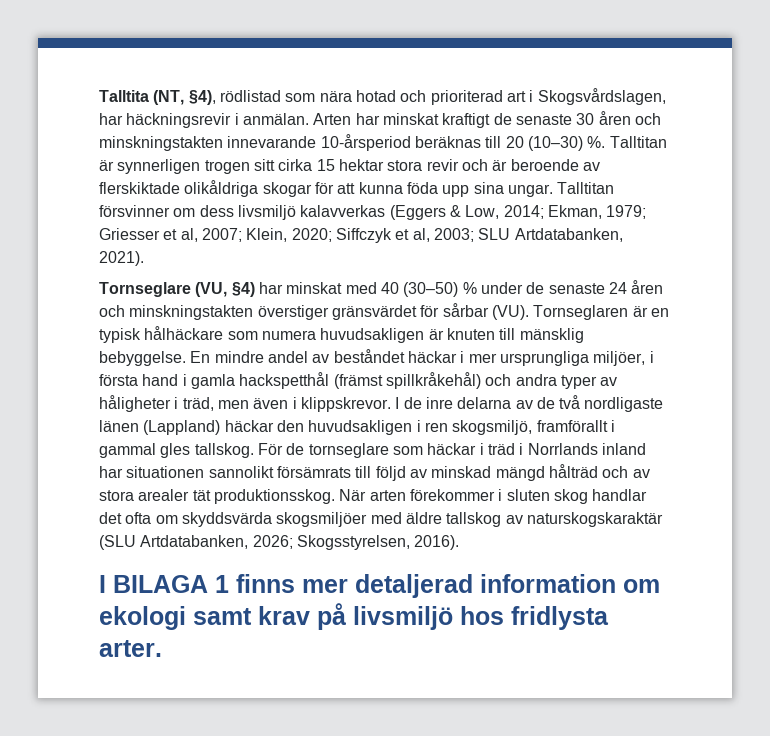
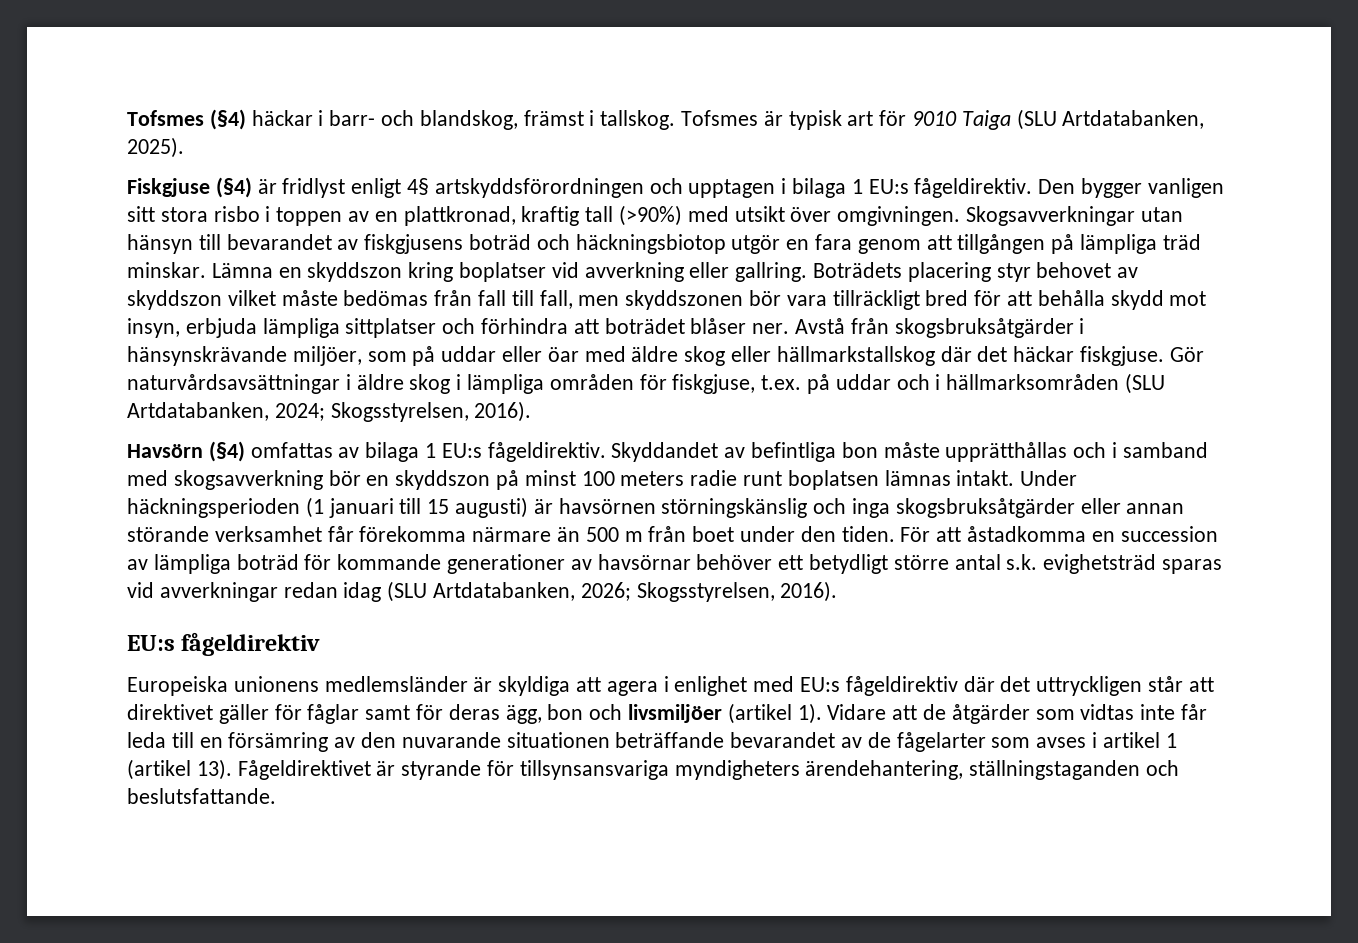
[99,88,666,105] [99,111,661,128] [99,134,667,151] [99,159,600,174] [99,180,615,197] [99,205,647,220] [99,228,623,243] [99,251,144,266] [99,280,664,297] [99,303,669,320] [99,326,584,343] [99,349,654,366] [99,372,618,389] [99,395,664,412] [99,420,615,435] [99,443,646,458] [99,464,650,481] [99,489,648,504] [99,512,663,527] Talltita (NT, §4), rödlistad som nära hotad och prioriterad art i Skogsvårdslagen, har häckningsrevir i anmälan. Arten har minskat kraftigt de senaste 30 åren och minskningstakten innevarande 10-årsperiod beräknas till 20 (10–30) %. Talltitan är synnerligen trogen sitt cirka 15 hektar stora revir och är beroende av flerskiktade olikåldriga skogar för att kunna föda upp sina ungar. Talltitan försvinner om dess livsmiljö kalavverkas (Eggers & Low, 2014; Ekman, 1979; Griesser et al, 2007; Klein, 2020; Siffczyk et al, 2003; SLU Artdatabanken, 2021). // Tornseglare (VU, §4) har minskat med 40 (30–50) % under de senaste 24 åren och minskningstakten överstiger gränsvärdet för sårbar (VU). Tornseglaren är en typisk hålhäckare som numera huvudsakligen är knuten till mänsklig bebyggelse. En mindre andel av beståndet häckar i mer ursprungliga miljöer, i första hand i gamla hackspetthål (främst spillkråkehål) och andra typer av håligheter i träd, men även i klippskrevor. I de inre delarna av de två nordligaste länen (Lappland) häckar den huvudsakligen i ren skogsmiljö, framförallt i gammal gles tallskog. För de tornseglare som häckar i träd i Norrlands inland har situationen sannolikt försämrats till följd av minskad mängd hålträd och av stora arealer tät produktionsskog. När arten förekommer i sluten skog handlar det ofta om skyddsvärda skogsmiljöer med äldre tallskog av naturskogskaraktär -> [127,109,1205,130] [127,137,184,158] [127,177,1224,198] [127,205,1183,226] [127,234,1201,254] [127,262,1139,282] [127,290,1207,310] [127,318,1085,338] [127,346,1204,366] [127,373,1166,394] [127,401,532,422] [127,441,1208,462] [127,470,1078,490] [127,497,1185,518] [127,526,1218,542] [127,554,1223,574] [127,582,382,602] Tofsmes (§4) häckar i barr- och blandskog, främst i tallskog. Tofsmes är typisk art för 9010 Taiga (SLU Artdatabanken, 2025). // Fiskgjuse (§4) är fridlyst enligt 4§ artskyddsförordningen och upptagen i bilaga 1 EU:s fågeldirektiv. Den bygger vanligen sitt stora risbo i toppen av en plattkronad, kraftig tall (>90%) med utsikt över omgivningen. Skogsavverkningar utan hänsyn till bevarandet av fiskgjusens boträd och häckningsbiotop utgör en fara genom att tillgången på lämpliga träd minskar. Lämna en skyddszon kring boplatser vid avverkning eller gallring. Boträdets placering styr behovet av skyddszon vilket måste bedömas från fall till fall, men skyddszonen bör vara tillräckligt bred för att behålla skydd mot insyn, erbjuda lämpliga sittplatser och förhindra att boträdet blåser ner. Avstå från skogsbruksåtgärder i hänsynskrävande miljöer, som på uddar eller öar med äldre skog eller hällmarkstallskog där det häckar fiskgjuse. Gör naturvårdsavsättningar i äldre skog i lämpliga områden för fiskgjuse, t.ex. på uddar och i hällmarksområden (SLU Artdatabanken, 2024; Skogsstyrelsen, 2016). // Havsörn (§4) omfattas av bilaga 1 EU:s fågeldirektiv. Skyddandet av befintliga bon måste upprätthållas och i samband med skogsavverkning bör en skyddszon på minst 100 meters radie runt boplatsen lämnas intakt. Under häckningsperioden (1 januari till 15 augusti) är havsörnen störningskänslig och inga skogsbruksåtgärder eller annan störande verksamhet får förekomma närmare än 500 m från boet under den tiden. För att åstadkomma en succession av lämpliga boträd för kommande generationer av havsörnar behöver ett betydligt större antal s.k. evighetsträd sparas vid avverkningar redan idag
[99,574,660,598] [99,603,609,630] [99,640,162,657] I BILAGA 1 finns mer detaljerad information om ekologi samt krav på livsmiljö hos fridlysta arter. -> [127,632,321,656] [127,676,1214,696] [127,703,1208,724] [127,732,1177,752] [127,759,1180,780] [127,788,276,804] EU:s fågeldirektiv // Europeiska unionens medlemsländer är skyldiga att agera i enlighet med EU:s fågeldirektiv där det uttryckligen står att direktivet gäller för fåglar samt för deras ägg, bon och livsmiljöer (artikel 1). Vidare att de åtgärder som vidtas inte får leda till en försämring av den nuvarande situationen beträffande bevarandet av de fågelarter som avses i artikel 1 (artikel 13). Fågeldirektivet är styrande för tillsynsansvariga myndigheters ärendehantering, ställningstaganden och beslutsfattande.

